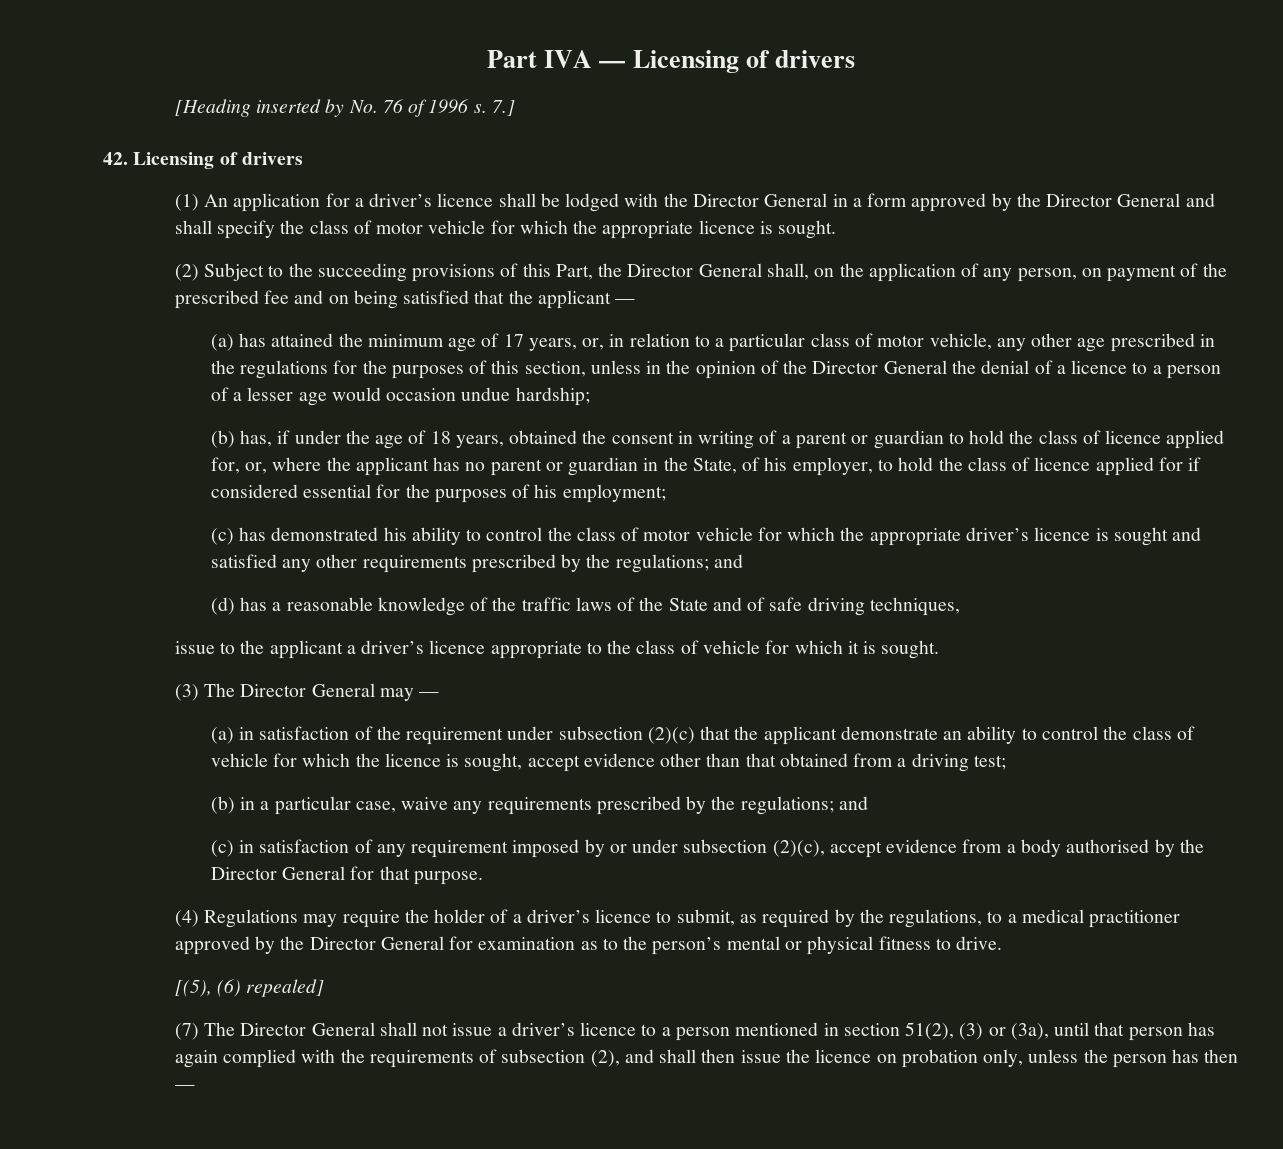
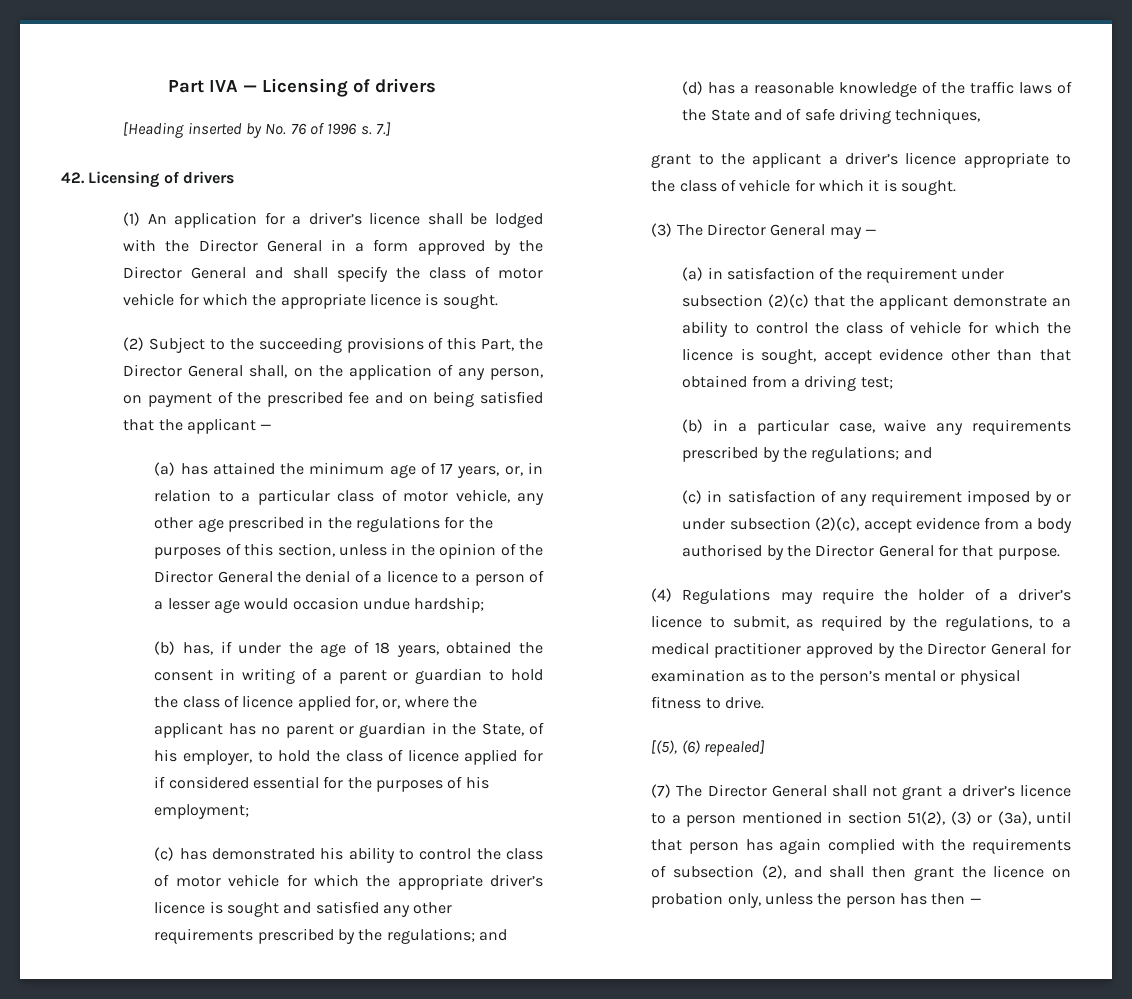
[174,641,215,654] issue -> [651,154,692,168] grant
[452,1023,493,1036] issue -> [902,786,943,800] grant
[740,1050,781,1063] issue -> [913,867,954,881] grant

